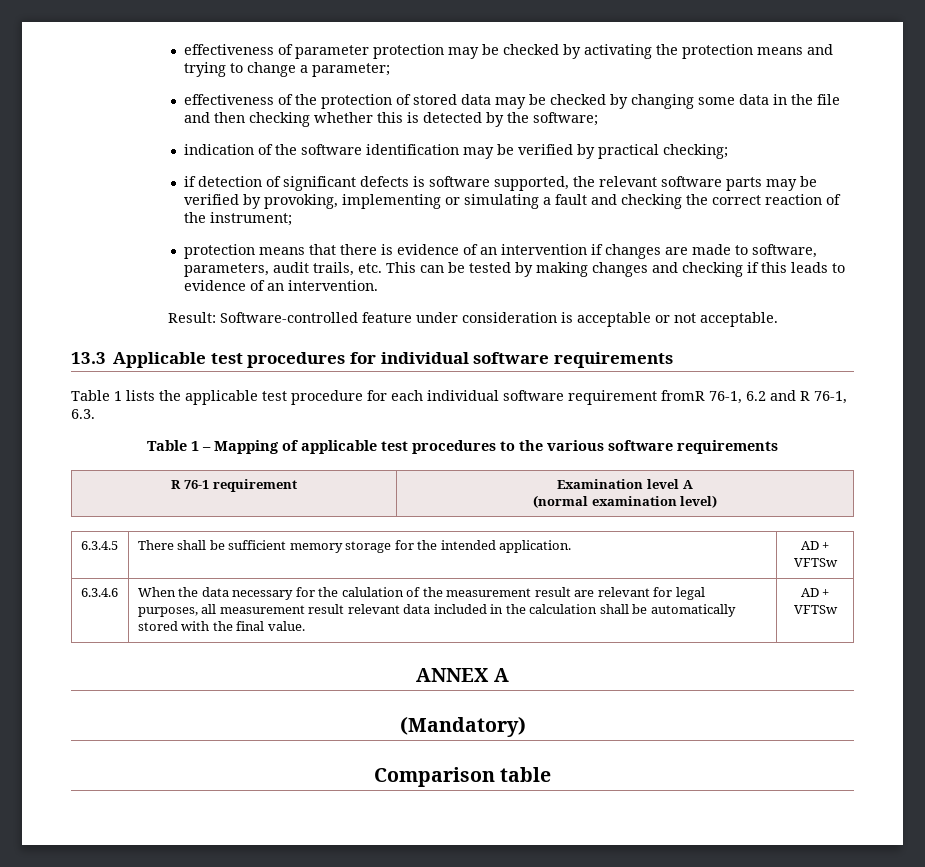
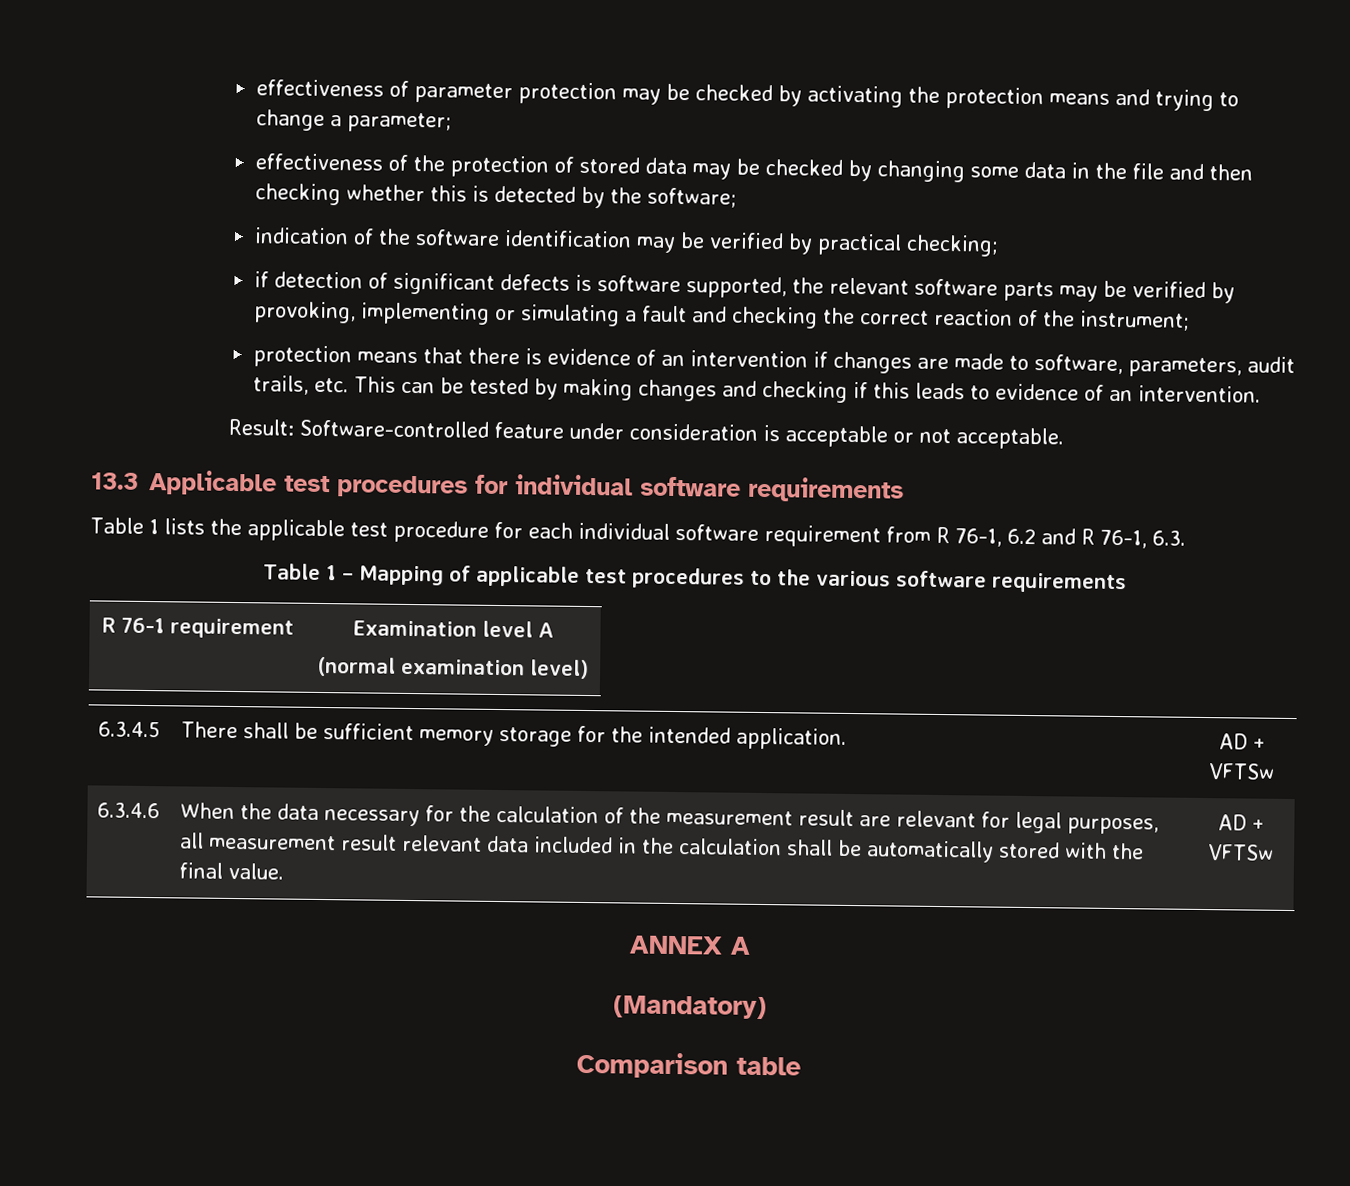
[661,390,705,401] fromR -> [885,526,950,544] from R
[341,587,404,597] calulation -> [496,805,600,824] calculation

